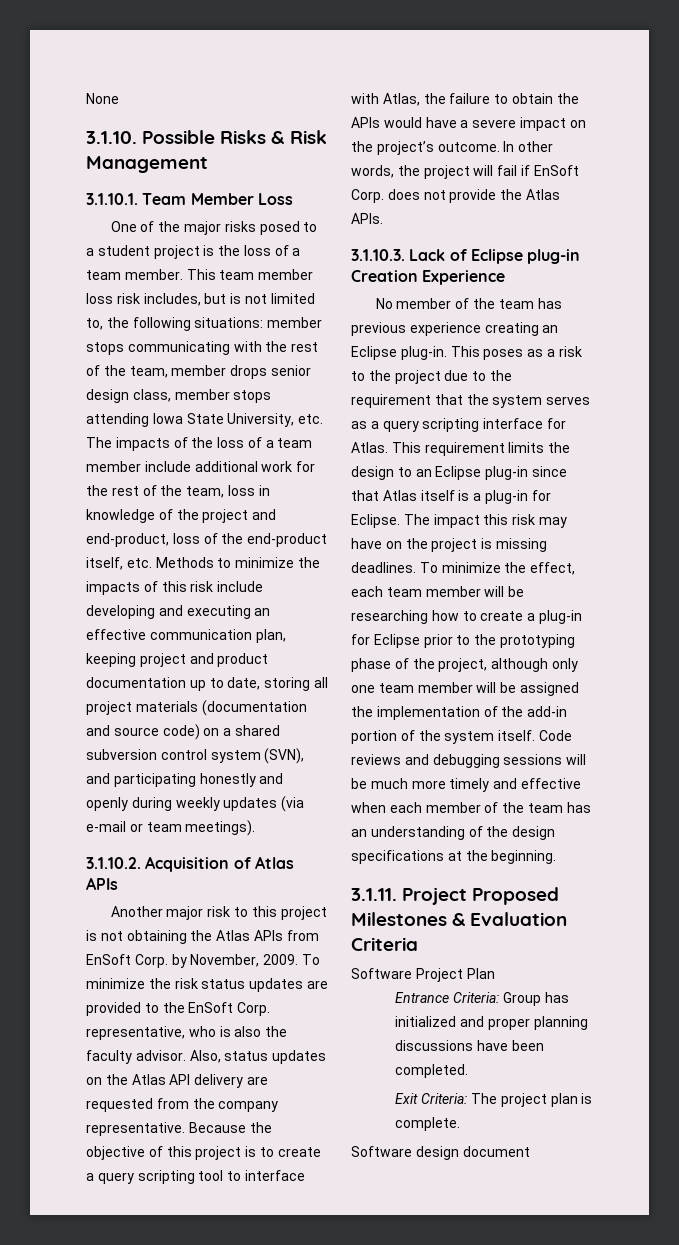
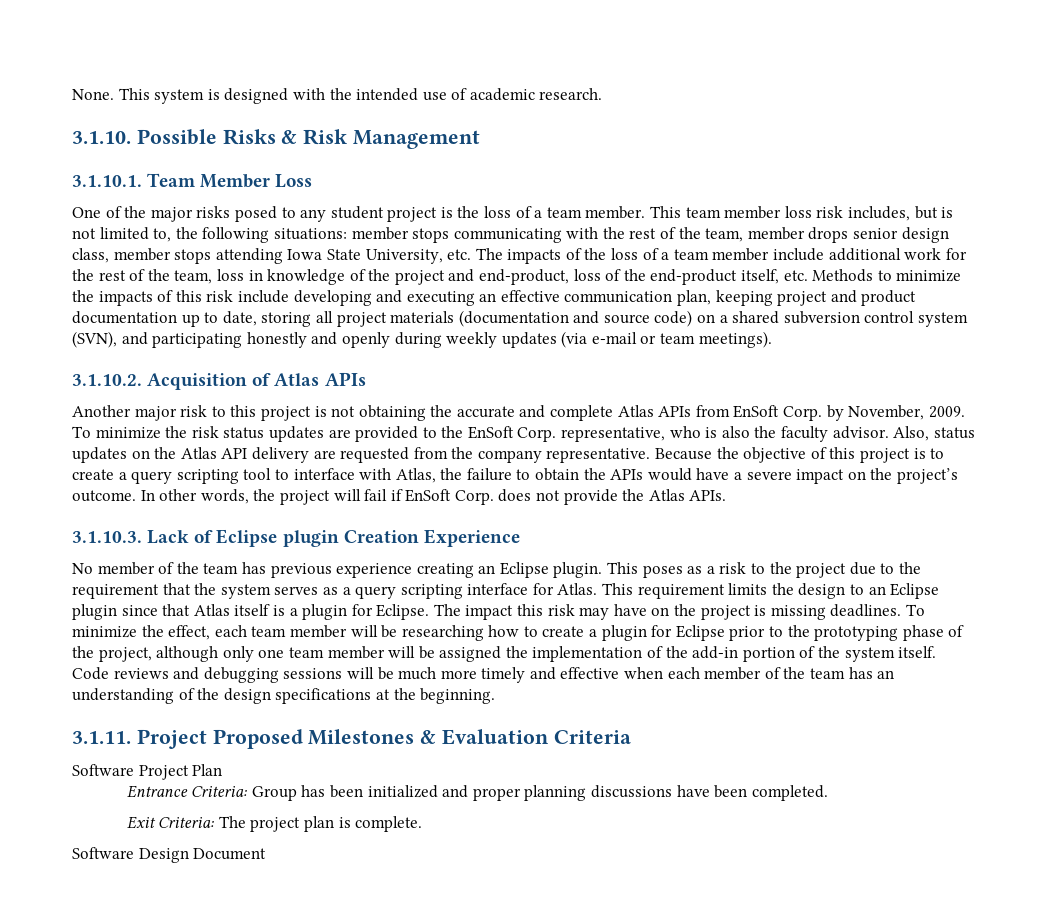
[86,93,119,104] None -> [72,88,603,104] None. This system is designed with the intended use of academic research.
[86,248,94,256] a -> [300,209,327,222] any
(213, 935) none -> [456,405,614,421] accurate and complete
[527,249,581,264] plug-in -> [282,530,339,547] plugin
[400,346,447,360] plug-in. -> [553,562,603,578] plugin.
[485,466,529,480] plug-in -> [72,604,117,620] plugin
[484,490,528,504] plug-in -> [302,604,348,620] plugin
[538,610,582,624] plug-in -> [601,625,647,641] plugin
(569, 997) none -> [330,785,364,798] been
[415,1146,530,1160] design document -> [138,848,267,863] Design Document

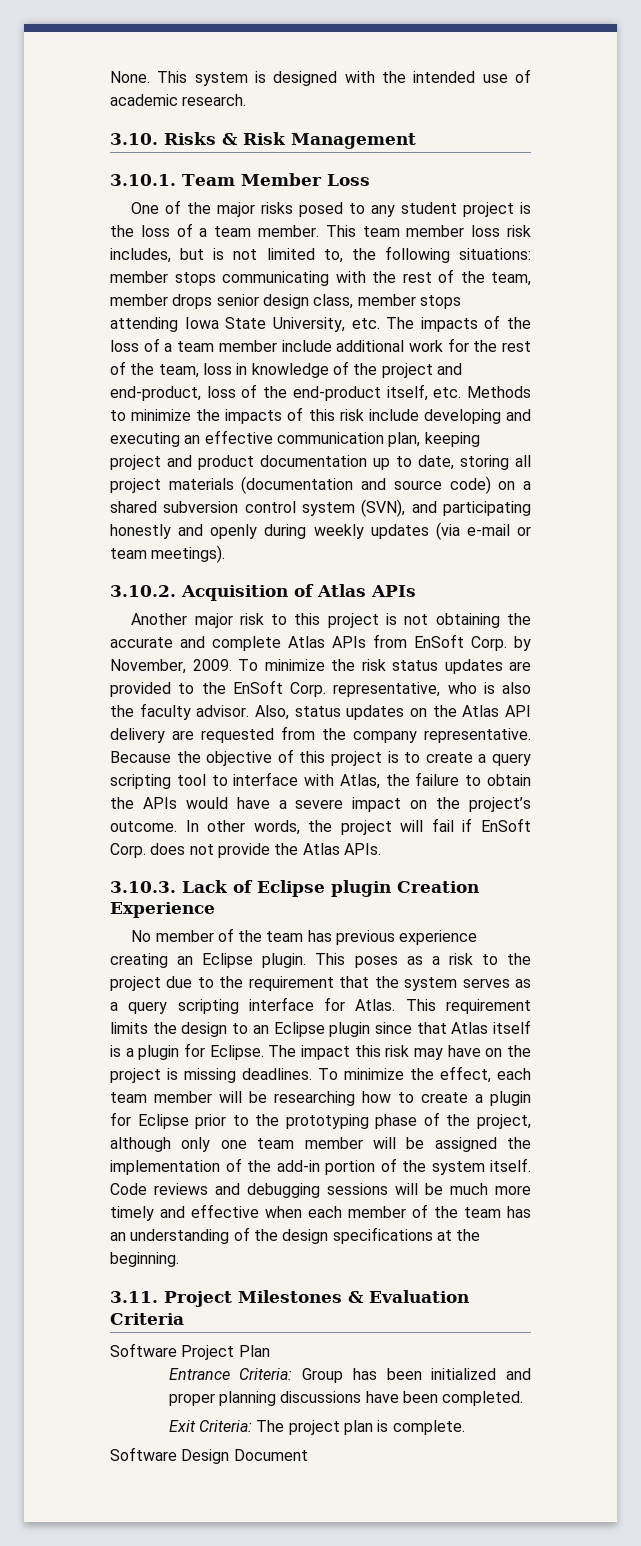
[72,129,217,145] 3.1.10. Possible -> [110,133,158,145] 3.10.
[72,175,142,187] 3.1.10.1. -> [110,174,176,186] 3.10.1.
[72,374,142,386] 3.1.10.2. -> [110,585,176,597] 3.10.2.
[72,531,142,543] 3.1.10.3. -> [110,881,176,893] 3.10.3.
[72,729,303,749] 3.1.11. Project Proposed -> [110,1291,232,1307] 3.11. Project

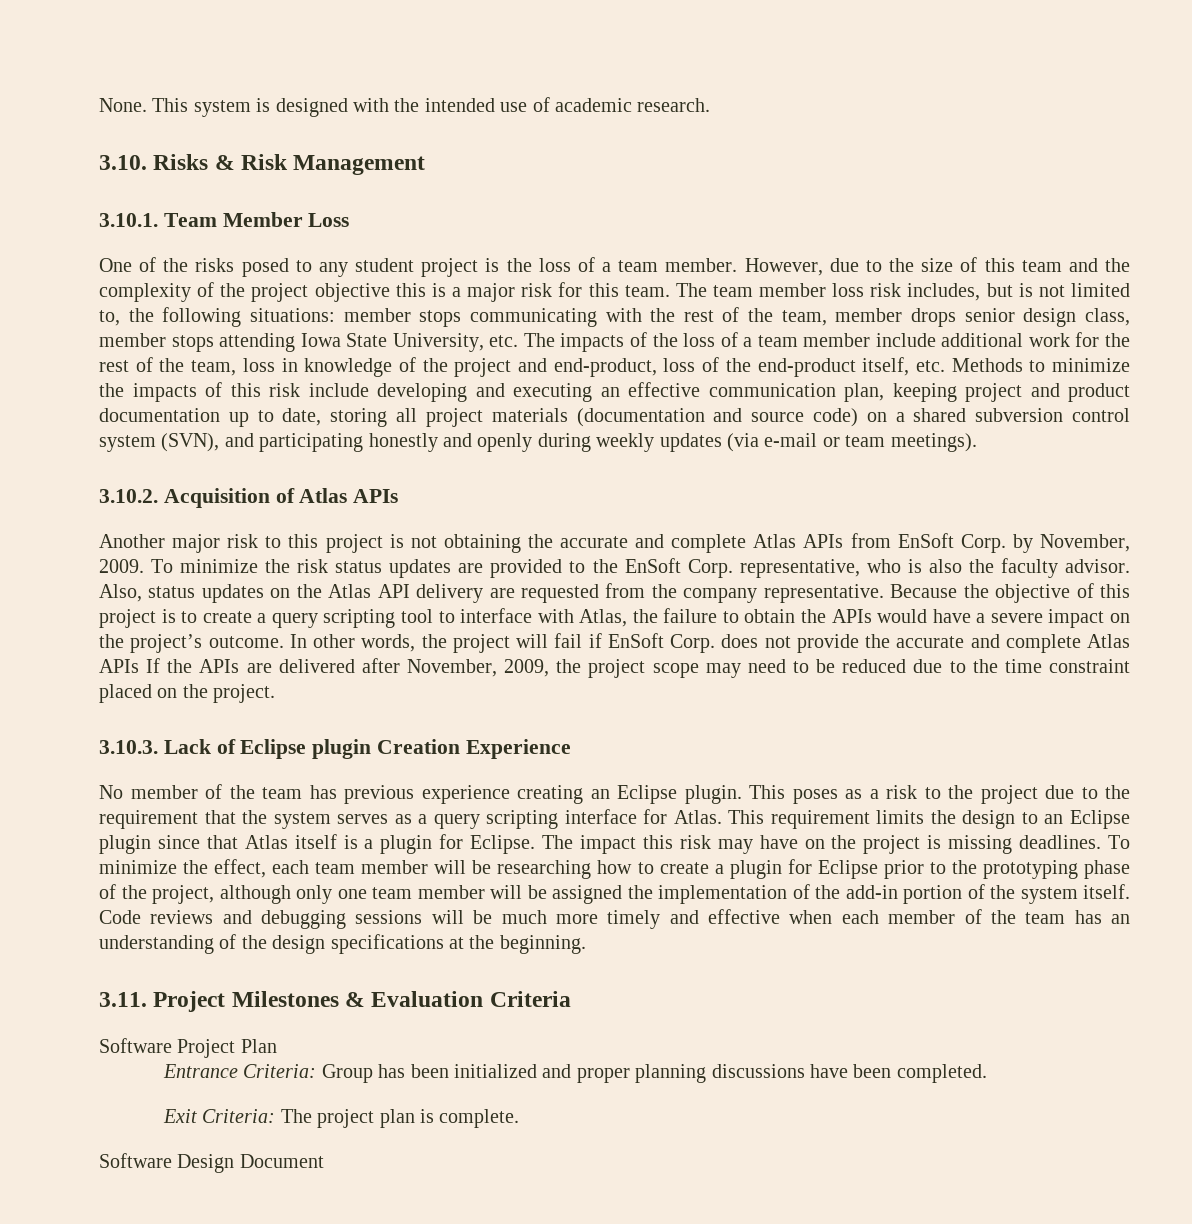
[217,202,256,217] major -> (189, 265) none
[325,225,356,237] This -> [744,257,1130,276] [99,282,707,302] However, due to the size of this team and the complexity of the project objective this is a major risk for this team. The
[302,843,381,855] Atlas APIs. -> [896,634,1130,653] [99,658,1130,678] [99,684,276,703] accurate and complete Atlas APIs If the APIs are delivered after November, 2009, the project scope may need to be reduced due to the time constraint placed on the project.

